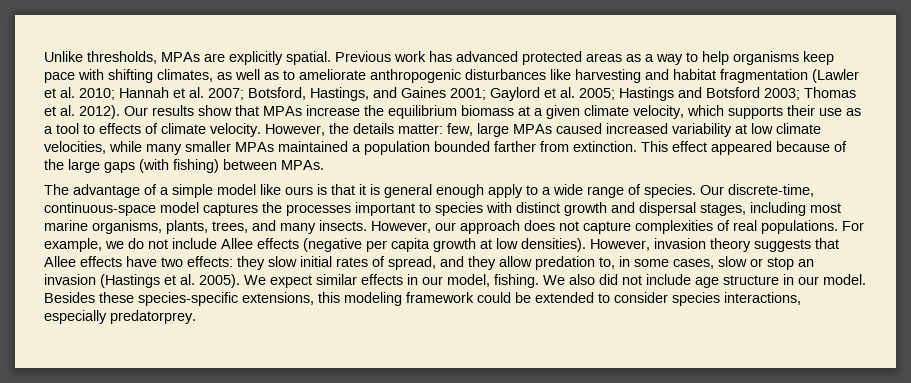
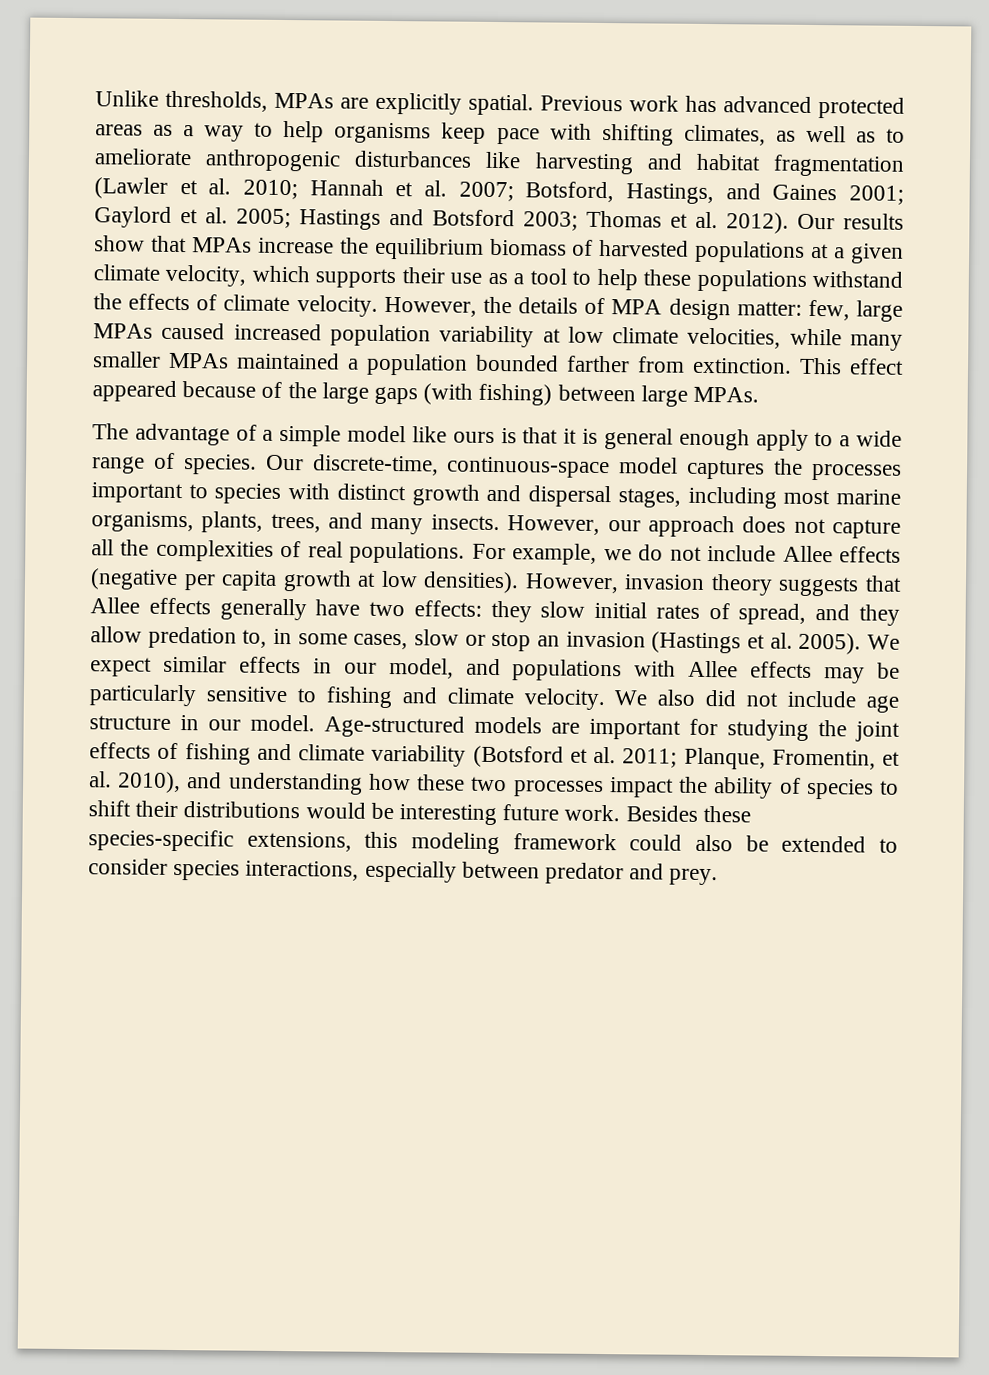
(514, 110) none -> [572,239,806,263] of harvested populations
(95, 129) none -> [596,268,903,292] [93,293,122,310] help these populations withstand the
(394, 128) none -> [584,297,731,321] of MPA design
(668, 128) none -> [329,324,431,347] population
(277, 164) none -> [640,385,688,407] large
(631, 227) none -> [91,539,150,556] all the
(122, 261) none -> [219,598,307,621] generally
[494,274,539,288] fishing. -> [465,658,900,684] [89,684,605,711] and populations with Allee effects may be particularly sensitive to fishing and climate velocity.
(866, 279) none -> [324,715,900,742] [89,742,900,770] [89,771,900,800] [88,800,621,826] Age-structured models are important for studying the joint effects of fishing and climate variability (Botsford et al. 2011; Planque, Fromentin, et al. 2010), and understanding how these two processes impact the ability of species to shift their distributions would be interesting future work.
(511, 297) none -> [695,834,733,852] also
[110,310,196,324] predatorprey. -> [461,861,719,886] between predator and prey.

